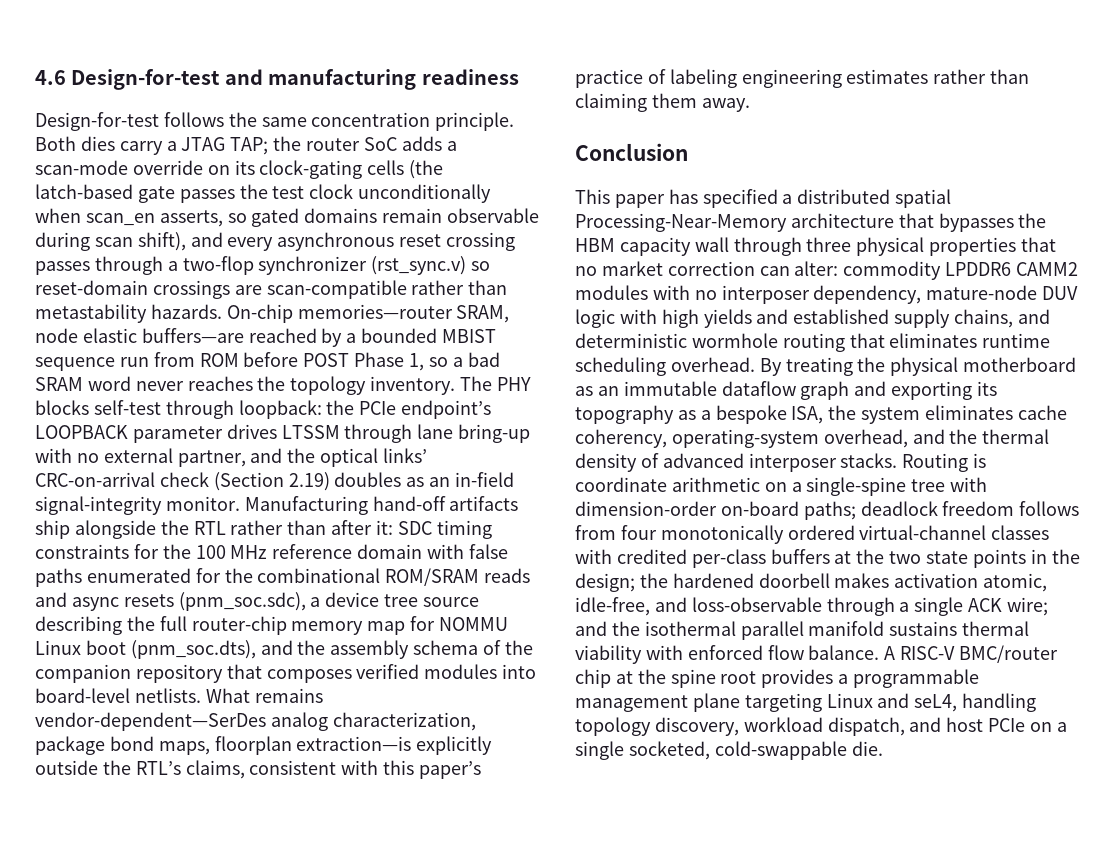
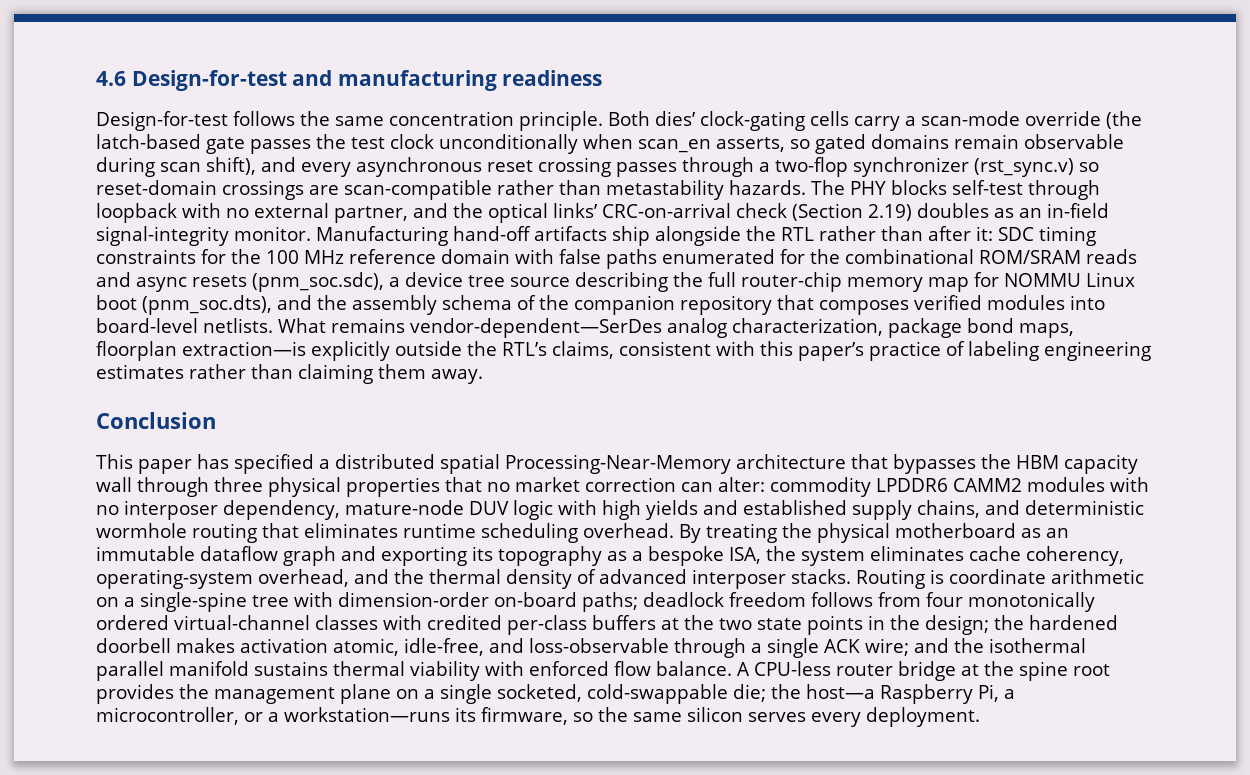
[80,136,457,155] [35,160,405,179] dies carry a JTAG TAP; the router SoC adds a scan-mode override on its clock-gating cells -> [655,111,1101,131] dies’ clock-gating cells carry a scan-mode override
[226,304,510,323] [35,328,497,347] [35,352,500,371] [35,376,456,395] On-chip memories—router SRAM, node elastic buffers—are reached by a bounded MBIST sequence run from ROM before POST Phase 1, so a bad SRAM word never reaches the topology inventory. -> (806, 187) none
[238,400,492,419] [35,424,531,443] loopback: the PCIe endpoint’s LOOPBACK parameter drives LTSSM through lane bring-up -> [96,203,177,223] loopback
[900,645,1059,663] [575,669,611,688] RISC-V BMC/router chip -> [754,661,956,681] CPU-less router bridge
[838,669,980,688] [575,693,1037,712] [575,717,1026,736] a programmable management plane targeting Linux and seL4, handling topology discovery, workload dispatch, and host PCIe -> [179,684,391,704] the management plane
[851,741,883,756] die. -> [733,684,1015,704] [96,707,980,727] die; the host—a Raspberry Pi, a microcontroller, or a workstation—runs its firmware, so the same silicon serves every deployment.

